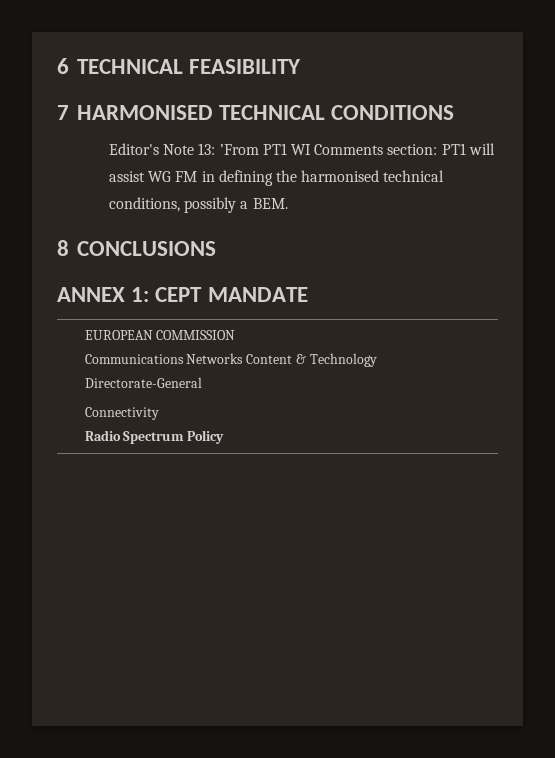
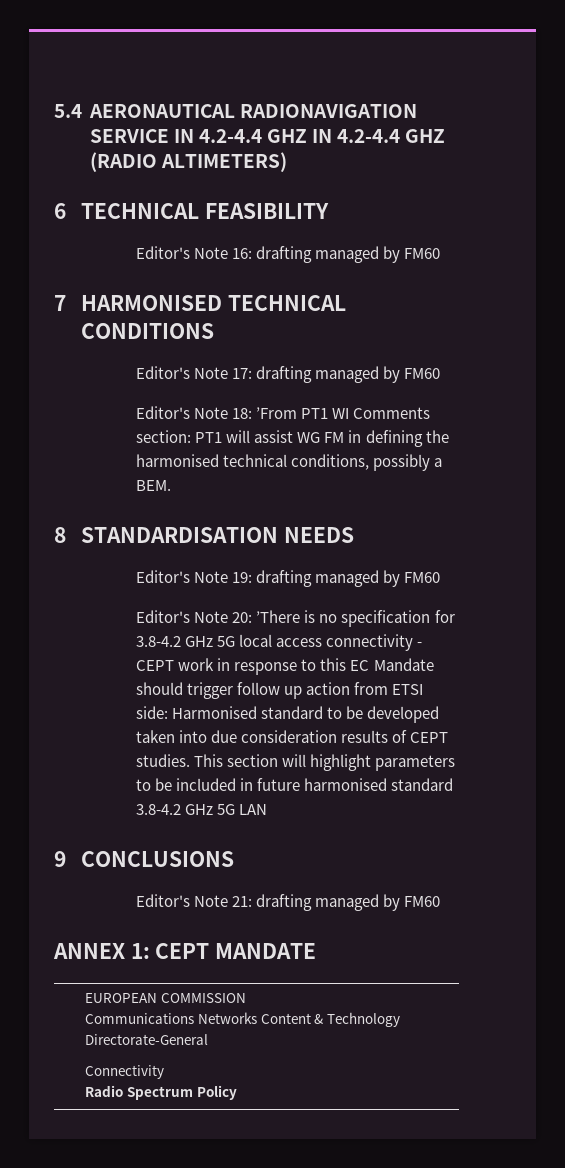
[57,58,301,74] [57,105,455,120] [109,143,216,155] 6 TECHNICAL FEASIBILITY // 7 HARMONISED TECHNICAL CONDITIONS // Editor's Note 13: -> [54,104,417,118] [89,129,446,143] [89,152,287,172] [54,203,330,219] [136,246,441,263] [54,295,347,311] [81,323,215,339] [136,366,441,383] [136,406,253,419] 5.4 AERONAUTICAL RADIONAVIGATION SERVICE IN 4.2-4.4 GHZ IN 4.2-4.4 GHZ (RADIO ALTIMETERS) // 6 TECHNICAL FEASIBILITY // Editor's Note 16: drafting managed by FM60 // 7 HARMONISED TECHNICAL CONDITIONS // Editor's Note 17: drafting managed by FM60 // Editor's Note 18:
[76,241,216,256] CONCLUSIONS -> [81,527,355,543] [136,570,441,587] [136,610,455,627] [136,634,423,651] [136,658,434,675] [136,682,424,699] [136,706,440,723] [136,730,449,743] [136,754,456,771] [136,778,454,791] [136,804,268,815] [54,851,235,867] [136,894,441,911] STANDARDISATION NEEDS // Editor's Note 19: drafting managed by FM60 // Editor's Note 20: ’There is no specification for 3.8-4.2 GHz 5G local access connectivity - CEPT work in response to this EC Mandate should trigger follow up action from ETSI side: Harmonised standard to be developed taken into due consideration results of CEPT studies. This section will highlight parameters to be included in future harmonised standard 3.8-4.2 GHz 5G LAN // 9 CONCLUSIONS // Editor's Note 21: drafting managed by FM60

